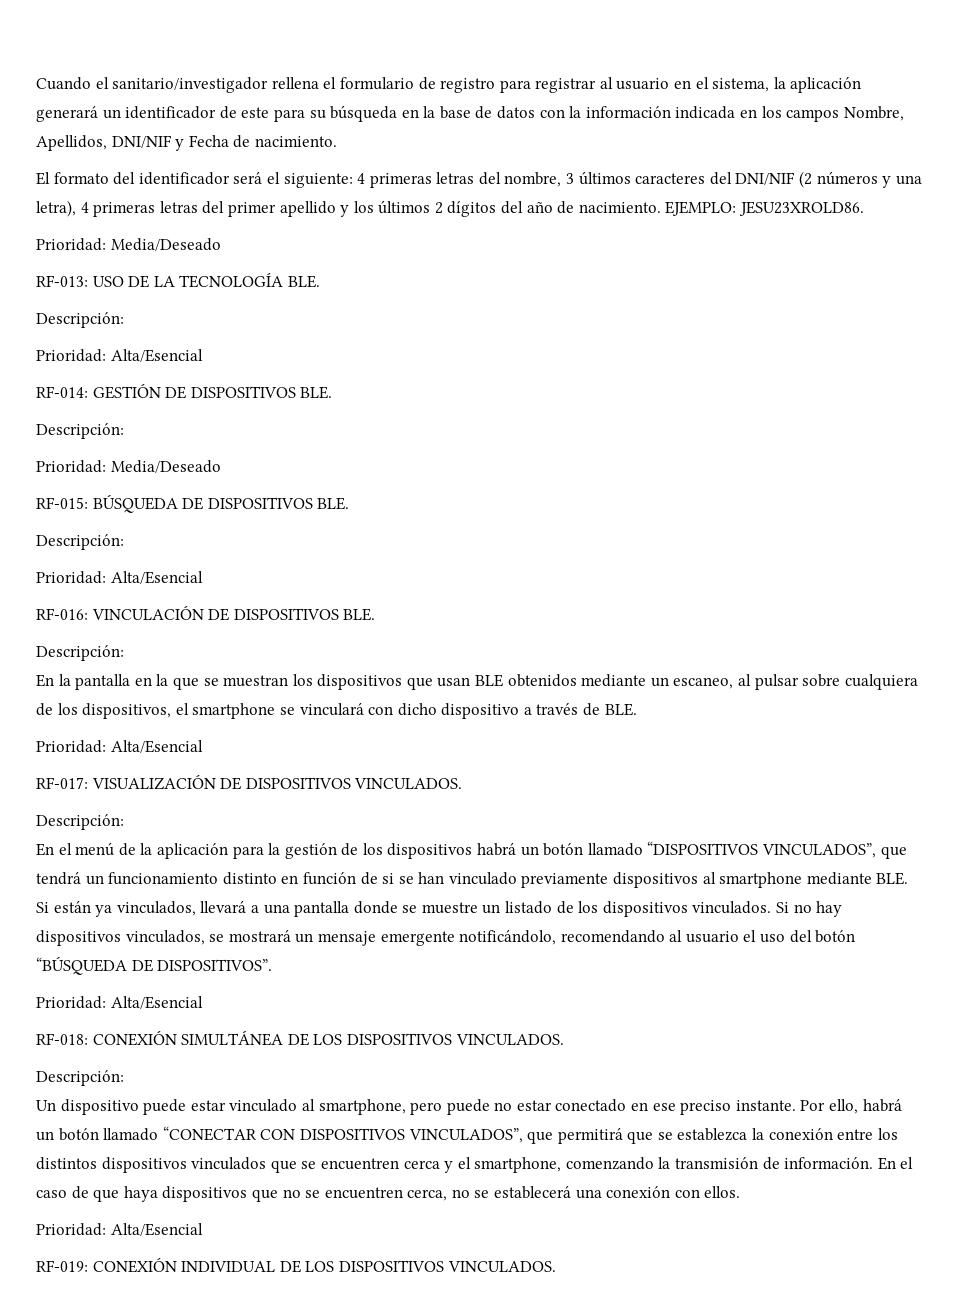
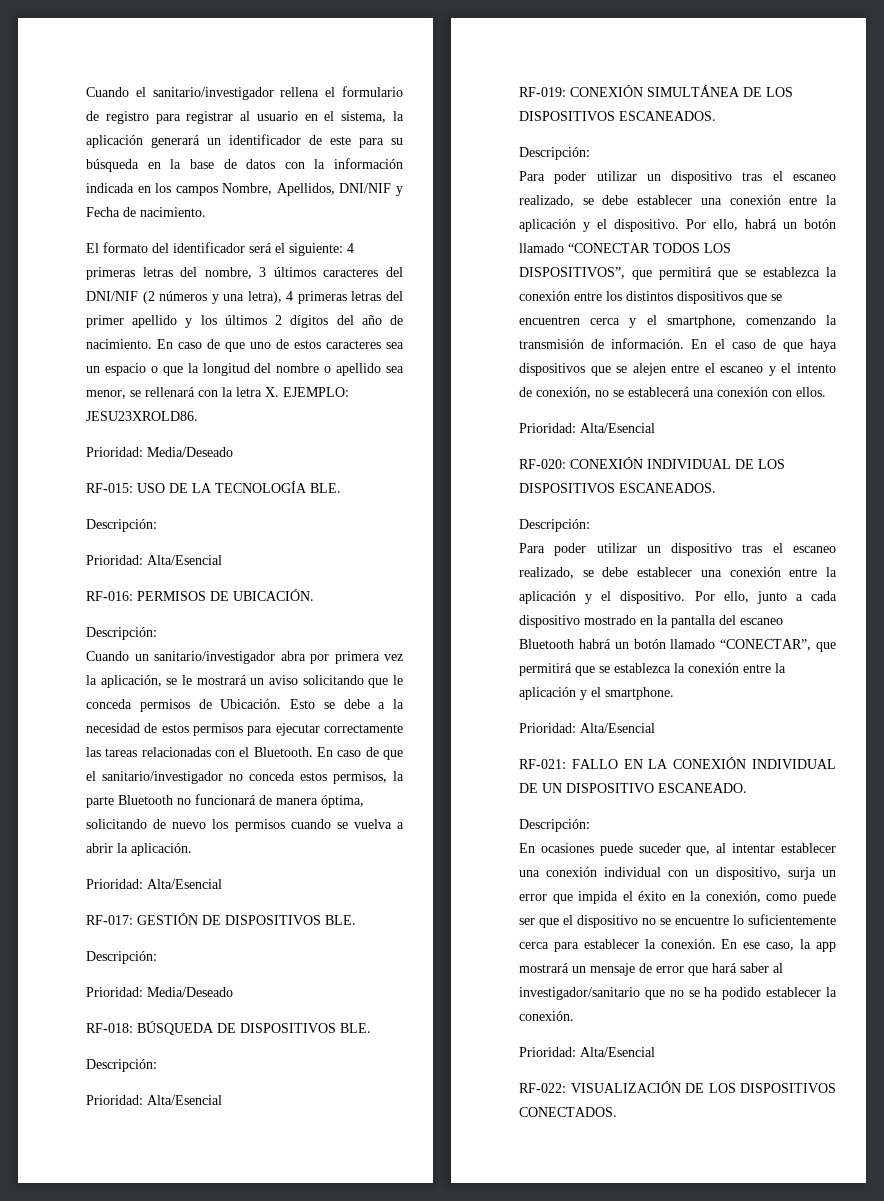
(661, 207) none -> [157,339,404,352] [86,363,404,376] [86,387,279,399] En caso de que uno de estos caracteres sea un espacio o que la longitud del nombre o apellido sea menor, se rellenará con la letra X.
[36,275,88,287] RF-013: -> [86,483,133,493] RF-015:
[36,386,88,398] RF-014: -> [86,589,314,601] [86,627,157,640] [86,651,403,664] [86,675,403,688] [86,699,404,712] [86,723,403,736] [86,747,403,760] [86,771,404,784] [86,794,364,808] [86,819,404,832] [86,843,192,856] [86,879,222,889] [86,915,133,925] RF-016: PERMISOS DE UBICACIÓN. // Descripción: // Cuando un sanitario/investigador abra por primera vez la aplicación, se le mostrará un aviso solicitando que le conceda permisos de Ubicación. Esto se debe a la necesidad de estos permisos para ejecutar correctamente las tareas relacionadas con el Bluetooth. En caso de que el sanitario/investigador no conceda estos permisos, la parte Bluetooth no funcionará de manera óptima, solicitando de nuevo los permisos cuando se vuelva a abrir la aplicación. // Prioridad: Alta/Esencial // RF-017:
[36,497,88,509] RF-015: -> [86,1023,133,1033] RF-018:
[36,605,376,621] [36,645,124,661] [36,674,918,690] [36,703,637,719] [36,740,203,753] [36,774,463,790] [36,814,124,830] [36,841,907,859] [36,872,909,888] [36,901,843,917] [36,930,856,946] [36,956,273,975] [36,996,203,1009] [36,1033,88,1045] RF-016: VINCULACIÓN DE DISPOSITIVOS BLE. // Descripción: // En la pantalla en la que se muestran los dispositivos que usan BLE obtenidos mediante un escaneo, al pulsar sobre cualquiera de los dispositivos, el smartphone se vinculará con dicho dispositivo a través de BLE. // Prioridad: Alta/Esencial // RF-017: VISUALIZACIÓN DE DISPOSITIVOS VINCULADOS. // Descripción: // En el menú de la aplicación para la gestión de los dispositivos habrá un botón llamado “DISPOSITIVOS VINCULADOS”, que tendrá un funcionamiento distinto en función de si se han vinculado previamente dispositivos al smartphone mediante BLE. Si están ya vinculados, llevará a una pantalla donde se muestre un listado de los dispositivos vinculados. Si no hay dispositivos vinculados, se mostrará un mensaje emergente notificándolo, recomendando al usuario el uso del botón “BÚSQUEDA DE DISPOSITIVOS”. // Prioridad: Alta/Esencial // RF-018: -> [519,87,566,97] RF-019:
[455,1034,564,1045] [36,1070,124,1086] [36,1099,796,1115] VINCULADOS. // Descripción: // Un dispositivo puede estar vinculado al smartphone, pero puede no estar conectado en ese preciso instante. -> [619,111,716,121] [519,147,590,160] [519,171,836,184] [519,195,837,207] [519,219,679,232] ESCANEADOS. // Descripción: // Para poder utilizar un dispositivo tras el escaneo realizado, se debe establecer una conexión entre la aplicación y el dispositivo.
[260,1128,523,1143] CON DISPOSITIVOS VINCULADOS”, -> [653,243,731,253] [519,267,625,279] TODOS LOS DISPOSITIVOS”,
[191,1157,267,1170] vinculados -> (743, 297) none
[282,1187,448,1201] no se encuentren cerca, -> [616,363,836,376] [519,387,591,399] se alejen entre el escaneo y el intento de conexión,
[36,1260,88,1272] RF-019: -> [519,459,566,469] RF-020:
[447,1261,556,1272] VINCULADOS. -> [619,483,716,493] [519,519,590,532] [519,543,836,556] [519,567,837,579] [519,591,837,604] [519,615,783,628] [519,639,836,652] [519,663,786,676] [519,687,674,700] [519,723,655,733] [519,757,836,769] [519,783,747,793] [519,819,590,832] [519,843,836,856] [519,867,836,880] [519,891,836,904] [519,914,836,928] [519,939,836,952] [519,963,783,976] [519,987,837,1000] [519,1011,574,1021] [519,1047,655,1057] [519,1081,836,1093] [519,1107,617,1117] ESCANEADOS. // Descripción: // Para poder utilizar un dispositivo tras el escaneo realizado, se debe establecer una conexión entre la aplicación y el dispositivo. Por ello, junto a cada dispositivo mostrado en la pantalla del escaneo Bluetooth habrá un botón llamado “CONECTAR”, que permitirá que se establezca la conexión entre la aplicación y el smartphone. // Prioridad: Alta/Esencial // RF-021: FALLO EN LA CONEXIÓN INDIVIDUAL DE UN DISPOSITIVO ESCANEADO. // Descripción: // En ocasiones puede suceder que, al intentar establecer una conexión individual con un dispositivo, surja un error que impida el éxito en la conexión, como puede ser que el dispositivo no se encuentre lo suficientemente cerca para establecer la conexión. En ese caso, la app mostrará un mensaje de error que hará saber al investigador/sanitario que no se ha podido establecer la conexión. // Prioridad: Alta/Esencial // RF-022: VISUALIZACIÓN DE LOS DISPOSITIVOS CONECTADOS.

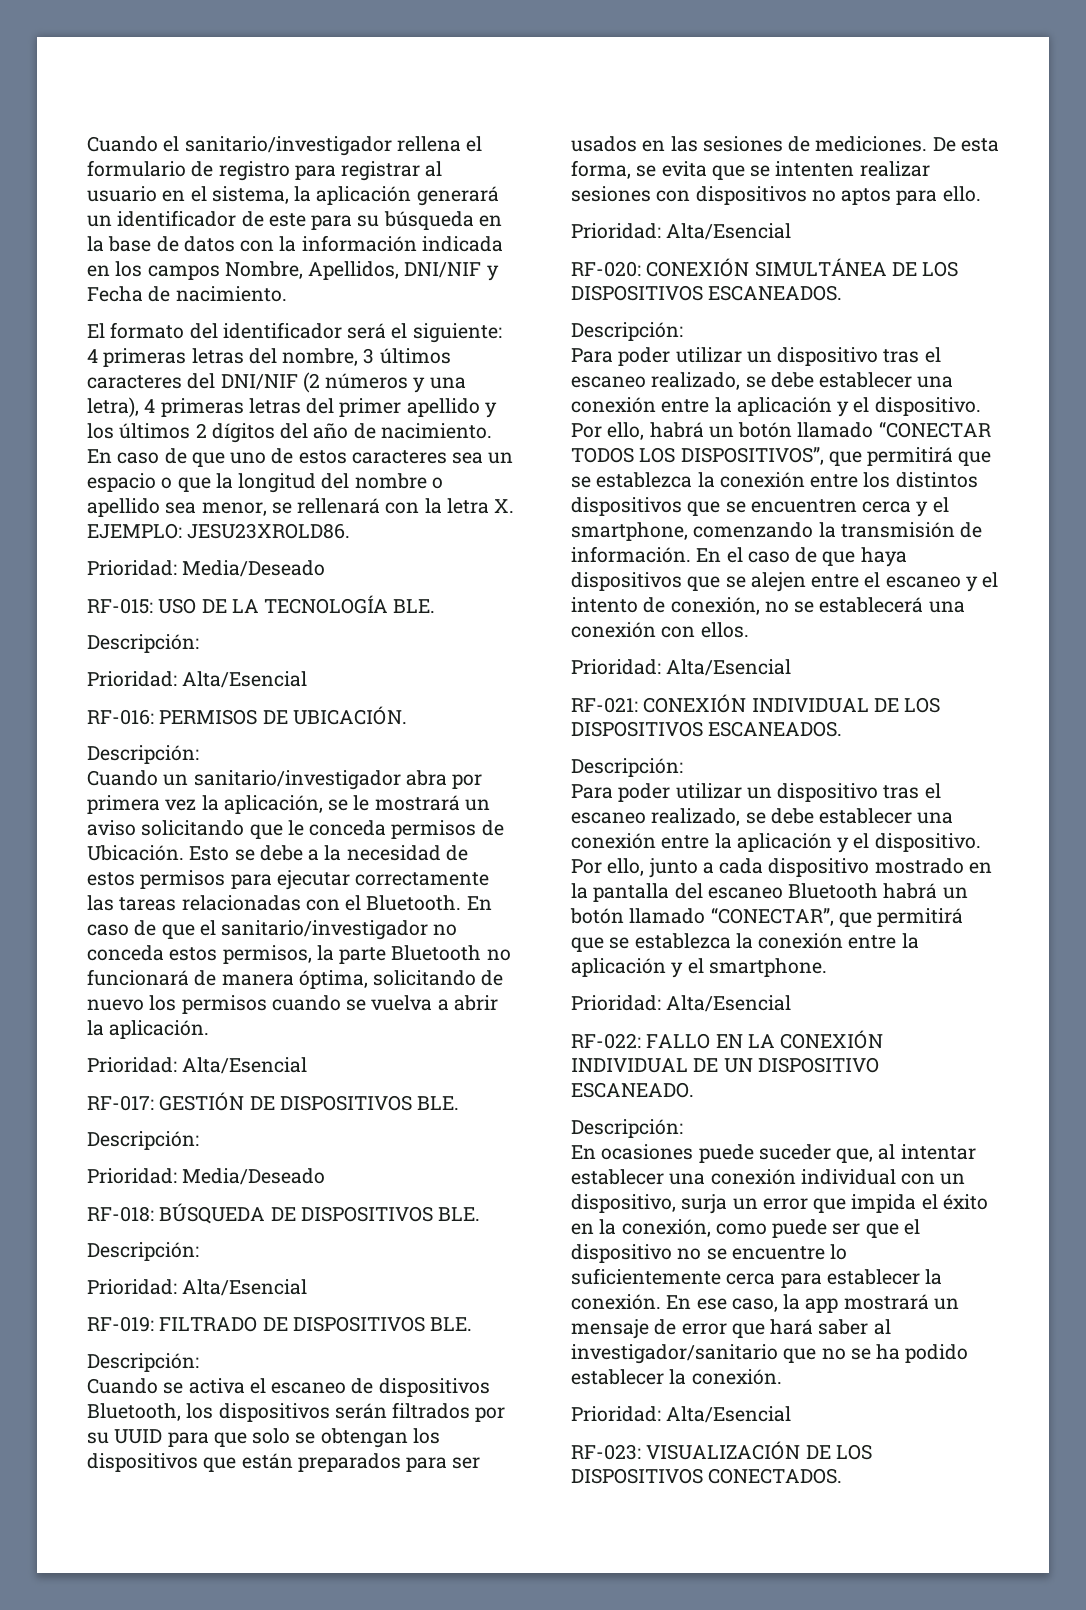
(566, 92) none -> [159,1316,473,1332] [87,1353,199,1372] [87,1378,490,1397] [87,1402,506,1422] [87,1428,440,1448] [87,1453,481,1472] [571,136,999,152] [571,160,930,180] [571,186,981,205] [571,223,792,240] [571,261,641,277] FILTRADO DE DISPOSITIVOS BLE. // Descripción: // Cuando se activa el escaneo de dispositivos Bluetooth, los dispositivos serán filtrados por su UUID para que solo se obtengan los dispositivos que están preparados para ser usados en las sesiones de mediciones. De esta forma, se evita que se intenten realizar sesiones con dispositivos no aptos para ello. // Prioridad: Alta/Esencial // RF-020:
[519,459,566,469] RF-020: -> [571,697,638,713] RF-021:
[519,759,566,769] RF-021: -> [571,1033,641,1049] RF-022:
[519,1083,566,1093] RF-022: -> [571,1444,641,1460] RF-023:

